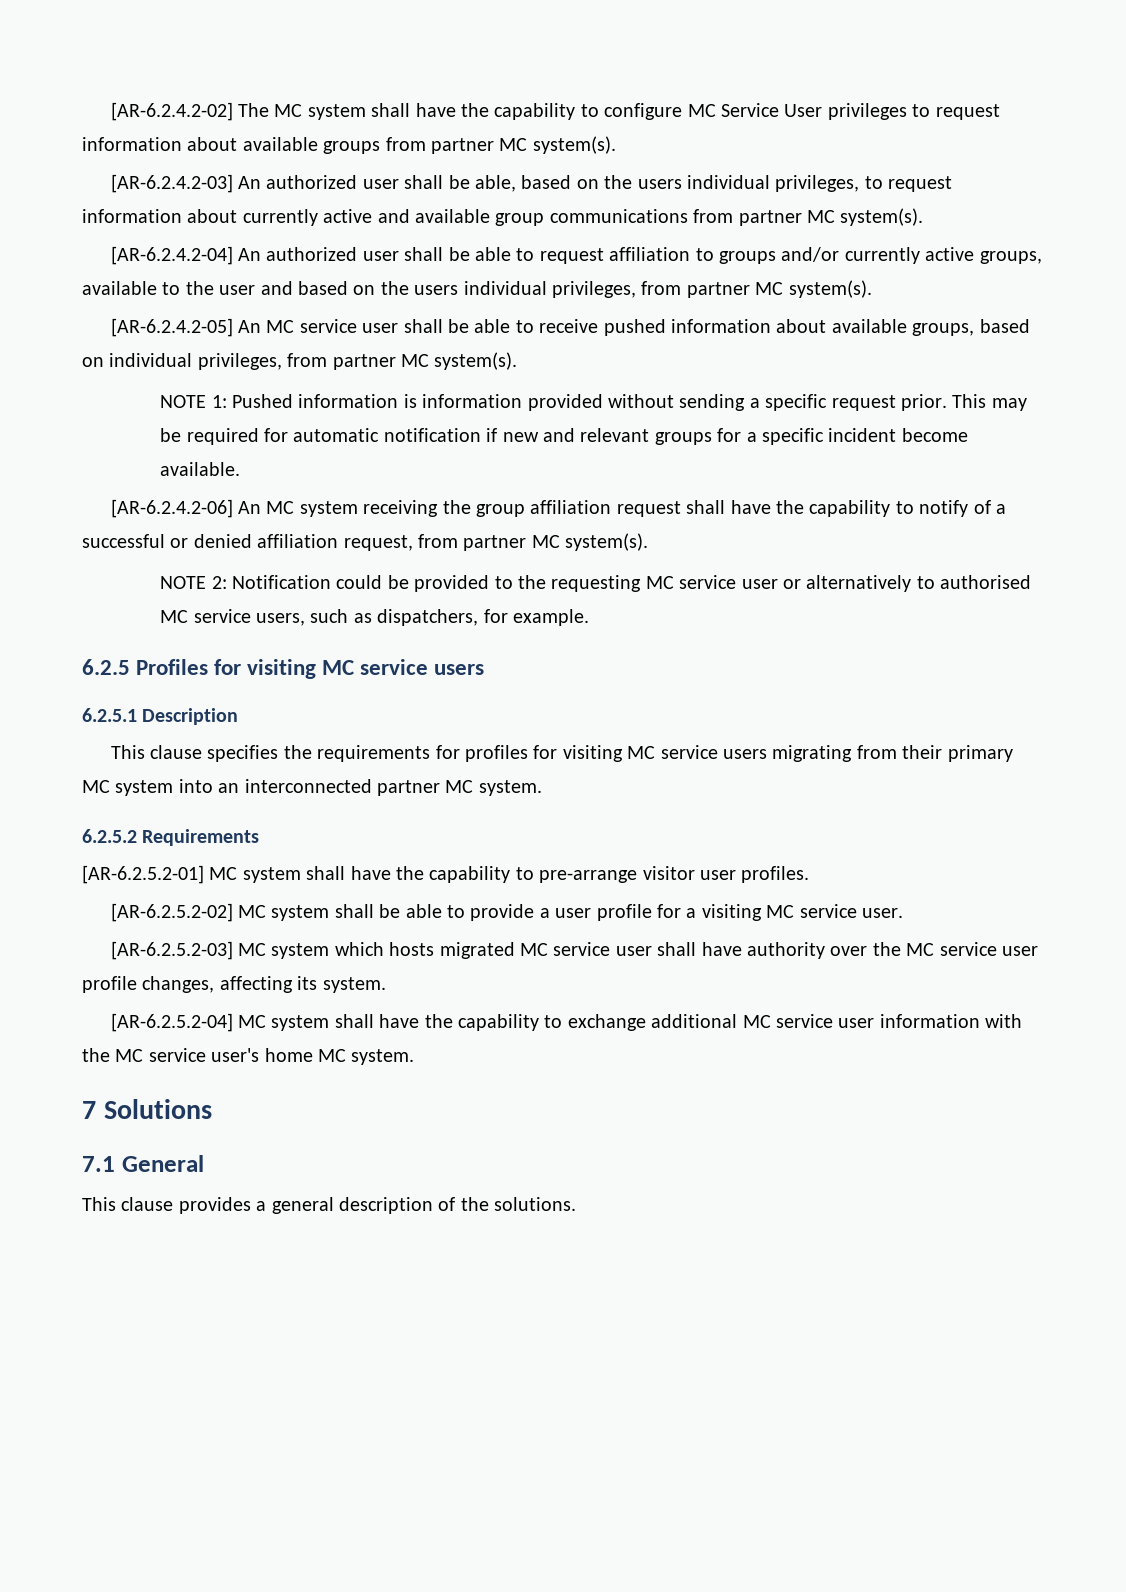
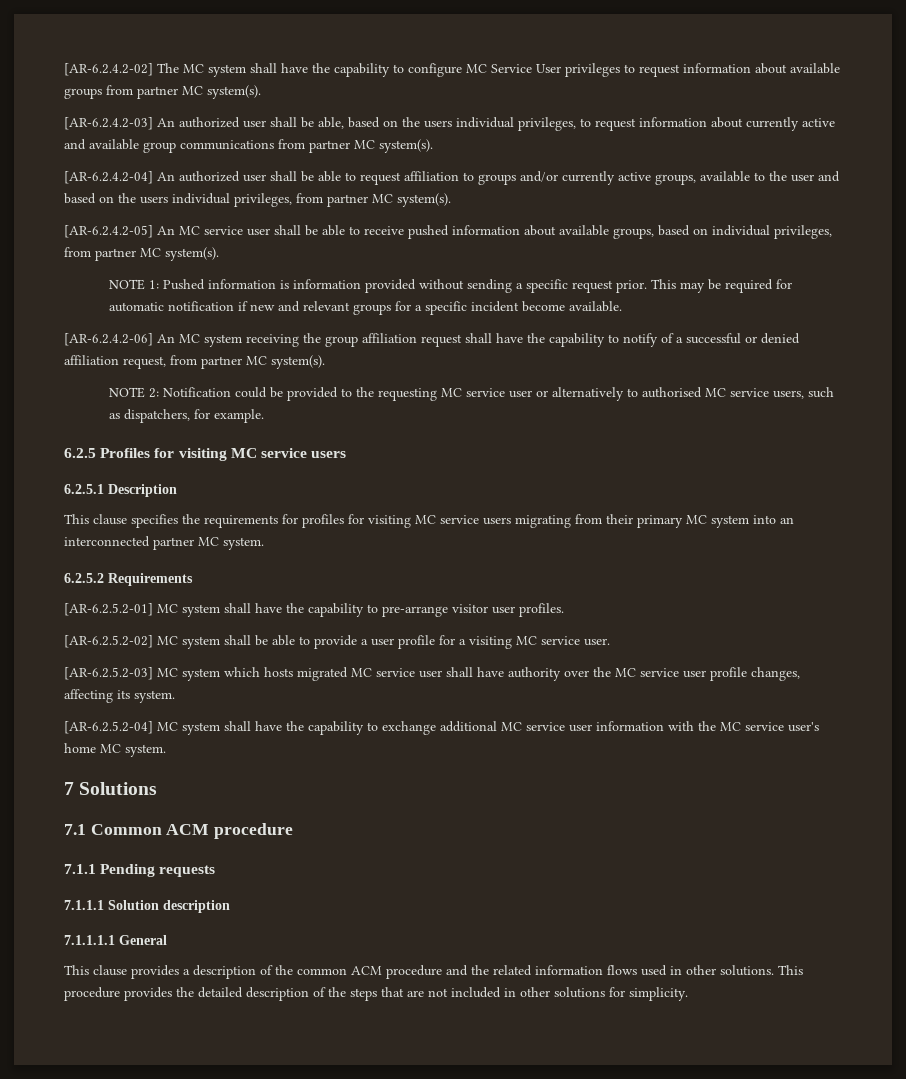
(115, 1164) none -> [90,823,294,839] [64,864,216,877] [64,900,230,913] [64,935,115,945] Common ACM procedure // 7.1.1 Pending requests // 7.1.1.1 Solution description // 7.1.1.1.1
[271,1197,577,1214] general description of the solutions. -> [193,965,803,979] [64,987,688,1001] description of the common ACM procedure and the related information flows used in other solutions. This procedure provides the detailed description of the steps that are not included in other solutions for simplicity.

